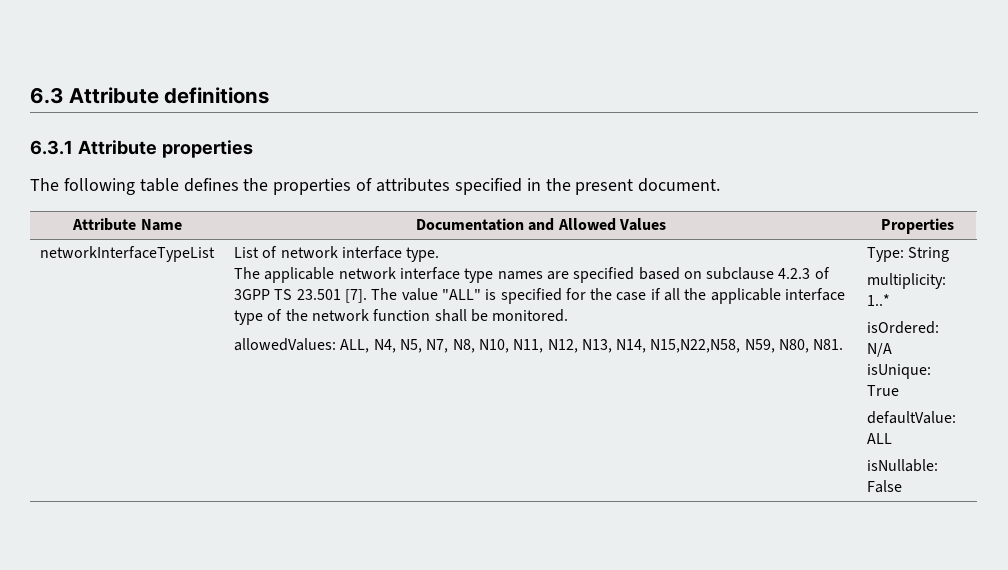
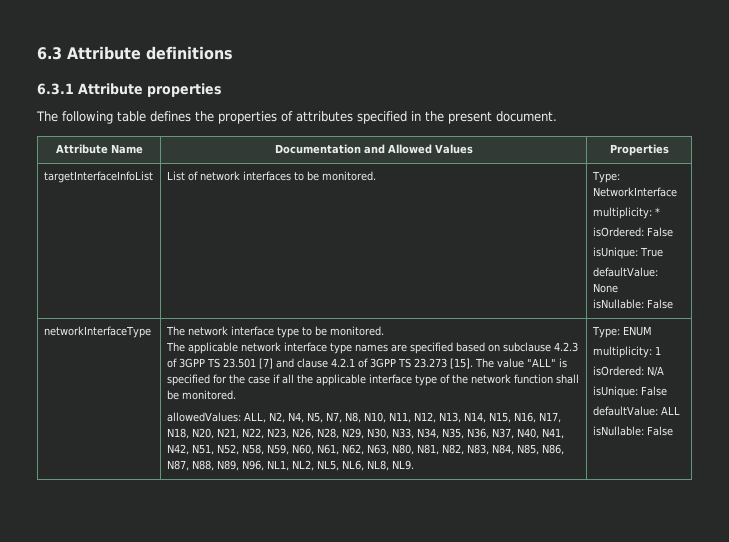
[39,246,215,262] networkInterfaceTypeList -> [43,171,153,183] targetInterfaceInfoList
[341,246,440,262] interface type. -> [242,171,376,181] [591,171,620,183] [592,187,677,197] [592,207,660,219] [592,227,673,237] [592,247,663,259] [592,267,658,277] [592,283,618,293] [592,299,673,309] [43,326,151,338] [165,326,384,338] interfaces to be monitored. | Type: NetworkInterface // multiplicity: * // isOrdered: False // isUnique: True // defaultValue: None // isNullable: False // networkInterfaceType | The network interface type to be monitored.
[344,289,367,303] [7]. -> [258,358,473,369] [7] and clause 4.2.1 of 3GPP TS 23.273 [15].
(370, 346) none -> [268,412,285,423] N2,
[650,339,844,353] [866,247,950,262] [866,273,946,289] [866,294,890,306] N15,N22,N58, N59, N80, N81. | Type: String // multiplicity: 1..* -> [488,412,561,423] [166,428,564,439] [166,444,564,455] [166,460,414,471] [591,326,652,338] [592,346,661,358] N15, N16, N17, N18, N20, N21, N22, N23, N26, N28, N29, N30, N33, N34, N35, N36, N37, N40, N41, N42, N51, N52, N58, N59, N60, N61, N62, N63, N80, N81, N82, N83, N84, N85, N86, N87, N88, N89, N96, NL1, NL2, NL5, NL6, NL8, NL9. | Type: ENUM // multiplicity: 1
[866,385,899,396] True -> [640,386,667,396] False

